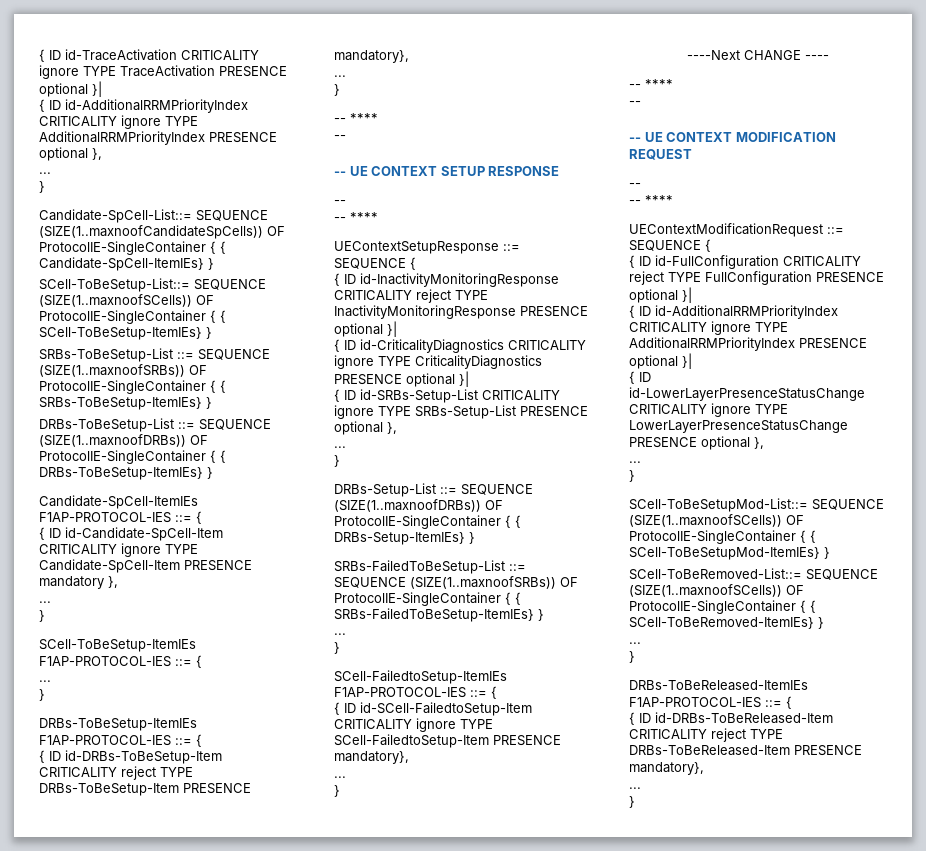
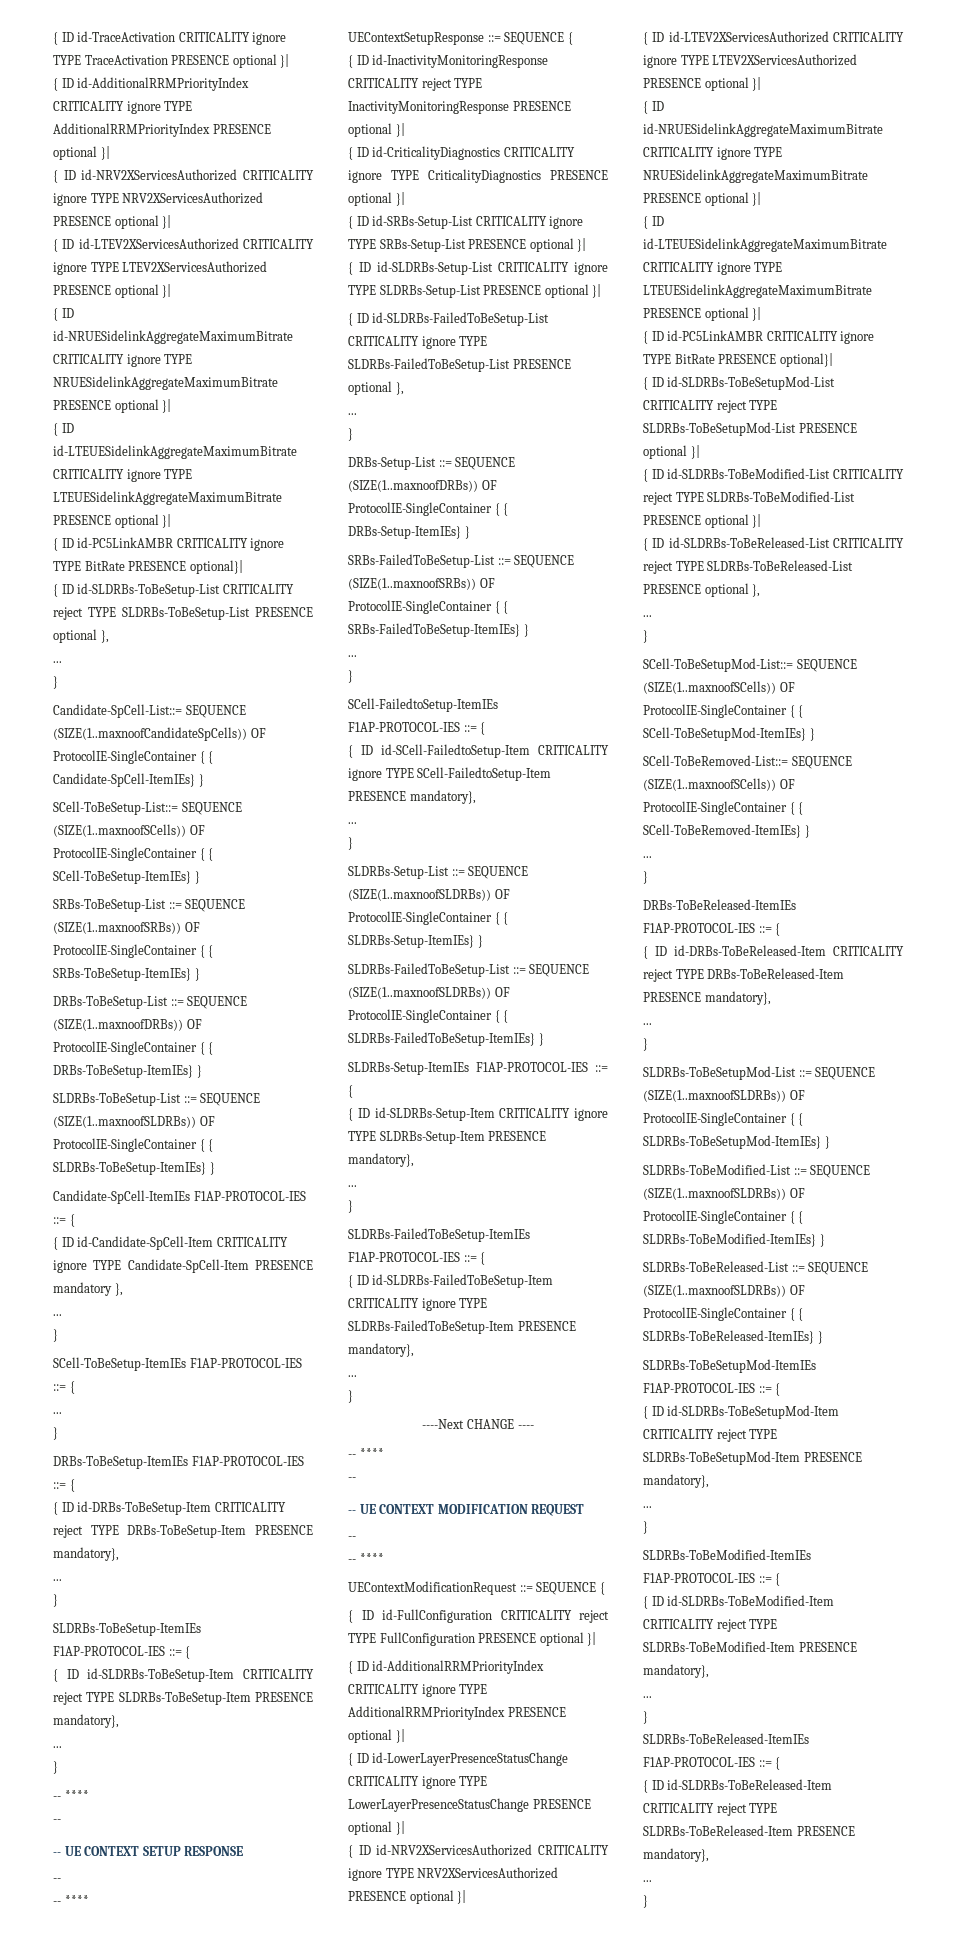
(88, 154) none -> [100,146,110,160] [53,169,314,183] [53,192,264,206] [53,215,172,229] [53,238,314,252] [53,261,268,275] [53,284,172,298] [53,308,74,321] [53,330,293,344] [53,354,193,367] [53,376,278,390] [53,399,172,413] [53,423,74,436] [53,445,297,459] [53,469,193,482] [53,491,282,505] [53,514,172,528] [53,537,285,551] [53,560,243,574] [53,583,294,597] [53,607,313,620] [53,629,97,643] }| // { ID id-NRV2XServicesAuthorized CRITICALITY ignore TYPE NRV2XServicesAuthorized PRESENCE optional }| // { ID id-LTEV2XServicesAuthorized CRITICALITY ignore TYPE LTEV2XServicesAuthorized PRESENCE optional }| // { ID id-NRUESidelinkAggregateMaximumBitrate CRITICALITY ignore TYPE NRUESidelinkAggregateMaximumBitrate PRESENCE optional }| // { ID id-LTEUESidelinkAggregateMaximumBitrate CRITICALITY ignore TYPE LTEUESidelinkAggregateMaximumBitrate PRESENCE optional }| // { ID id-PC5LinkAMBR CRITICALITY ignore TYPE BitRate PRESENCE optional}| // { ID id-SLDRBs-ToBeSetup-List CRITICALITY reject TYPE SLDRBs-ToBeSetup-List PRESENCE optional
(213, 473) none -> [53,1093,261,1106] [53,1116,215,1128] [53,1138,214,1152] [53,1162,215,1175] // SLDRBs-ToBeSetup-List ::= SEQUENCE (SIZE(1..maxnoofSLDRBs)) OF ProtocolIE-SingleContainer { { SLDRBs-ToBeSetup-ItemIEs} }
(340, 90) none -> [53,1623,201,1636] [53,1646,191,1659] [53,1668,314,1682] [53,1692,313,1705] [53,1714,119,1728] [53,1746,62,1748] [53,1761,58,1774] // SLDRBs-ToBeSetup-ItemIEs F1AP-PROTOCOL-IES ::= { // { ID id-SLDRBs-ToBeSetup-Item CRITICALITY reject TYPE SLDRBs-ToBeSetup-Item PRESENCE mandatory}, // ... // }
(383, 428) none -> [577,238,587,252] [348,261,608,275] [348,284,602,298] [348,312,550,326] [348,336,488,349] [348,358,571,372] [348,381,392,395] }| // { ID id-SLDRBs-Setup-List CRITICALITY ignore TYPE SLDRBs-Setup-List PRESENCE optional }| // { ID id-SLDRBs-FailedToBeSetup-List CRITICALITY ignore TYPE SLDRBs-FailedToBeSetup-List PRESENCE optional
(340, 791) none -> [348,866,529,879] [348,889,510,901] [348,911,509,925] [348,935,483,948] [348,963,590,977] [348,987,510,999] [348,1009,509,1023] [348,1032,544,1046] [348,1062,608,1075] [348,1085,353,1098] [348,1107,608,1121] [348,1131,547,1144] [348,1153,414,1167] [348,1185,357,1187] [348,1200,353,1213] [348,1228,530,1242] [348,1252,486,1265] [348,1274,554,1288] [348,1298,488,1311] [348,1320,576,1334] [348,1343,414,1357] [348,1375,357,1377] [348,1390,353,1403] // SLDRBs-Setup-List ::= SEQUENCE (SIZE(1..maxnoofSLDRBs)) OF ProtocolIE-SingleContainer { { SLDRBs-Setup-ItemIEs} } // SLDRBs-FailedToBeSetup-List ::= SEQUENCE (SIZE(1..maxnoofSLDRBs)) OF ProtocolIE-SingleContainer { { SLDRBs-FailedToBeSetup-ItemIEs} } // SLDRBs-Setup-ItemIEs F1AP-PROTOCOL-IES ::= { // { ID id-SLDRBs-Setup-Item CRITICALITY ignore TYPE SLDRBs-Setup-Item PRESENCE mandatory}, // ... // } // SLDRBs-FailedToBeSetup-ItemIEs F1AP-PROTOCOL-IES ::= { // { ID id-SLDRBs-FailedToBeSetup-Item CRITICALITY ignore TYPE SLDRBs-FailedToBeSetup-Item PRESENCE mandatory}, // ... // }
(750, 443) none -> [395,1821,405,1835] [348,1844,609,1858] [348,1867,559,1881] [348,1890,467,1904] [643,31,904,45] [643,54,858,68] [643,77,762,91] [643,101,664,114] [643,123,883,137] [643,147,783,160] [643,169,868,183] [643,192,762,206] [643,216,664,229] [643,238,887,252] [643,262,783,275] [643,284,872,298] [643,307,762,321] [643,330,875,344] [643,353,833,367] [643,376,836,390] [643,400,778,413] [643,422,857,436] [643,445,700,459] [643,468,904,482] [643,491,856,505] [643,514,762,528] [643,537,904,551] [643,560,854,574] [643,583,749,597] }| // { ID id-NRV2XServicesAuthorized CRITICALITY ignore TYPE NRV2XServicesAuthorized PRESENCE optional }| // { ID id-LTEV2XServicesAuthorized CRITICALITY ignore TYPE LTEV2XServicesAuthorized PRESENCE optional }| // { ID id-NRUESidelinkAggregateMaximumBitrate CRITICALITY ignore TYPE NRUESidelinkAggregateMaximumBitrate PRESENCE optional }| // { ID id-LTEUESidelinkAggregateMaximumBitrate CRITICALITY ignore TYPE LTEUESidelinkAggregateMaximumBitrate PRESENCE optional }| // { ID id-PC5LinkAMBR CRITICALITY ignore TYPE BitRate PRESENCE optional}| // { ID id-SLDRBs-ToBeSetupMod-List CRITICALITY reject TYPE SLDRBs-ToBeSetupMod-List PRESENCE optional }| // { ID id-SLDRBs-ToBeModified-List CRITICALITY reject TYPE SLDRBs-ToBeModified-List PRESENCE optional }| // { ID id-SLDRBs-ToBeReleased-List CRITICALITY reject TYPE SLDRBs-ToBeReleased-List PRESENCE optional
(635, 802) none -> [643,1066,876,1080] [643,1090,805,1102] [643,1112,804,1126] [643,1135,830,1149] [643,1164,871,1178] [643,1188,805,1200] [643,1210,804,1224] [643,1233,825,1247] [643,1261,869,1275] [643,1285,805,1297] [643,1307,804,1321] [643,1330,823,1344] [643,1359,816,1373] [643,1383,781,1396] [643,1405,840,1419] [643,1429,778,1442] [643,1451,862,1465] [643,1474,709,1488] [643,1506,652,1508] [643,1521,648,1534] [643,1549,811,1560] [643,1573,781,1586] [643,1595,835,1609] [643,1619,778,1632] [643,1641,857,1652] [643,1664,709,1678] [643,1696,652,1698] [643,1711,648,1724] [643,1733,809,1744] [643,1757,781,1770] [643,1779,833,1793] [643,1803,778,1816] [643,1825,855,1836] [643,1848,709,1862] [643,1880,652,1882] [643,1895,648,1908] // SLDRBs-ToBeSetupMod-List ::= SEQUENCE (SIZE(1..maxnoofSLDRBs)) OF ProtocolIE-SingleContainer { { SLDRBs-ToBeSetupMod-ItemIEs} } // SLDRBs-ToBeModified-List ::= SEQUENCE (SIZE(1..maxnoofSLDRBs)) OF ProtocolIE-SingleContainer { { SLDRBs-ToBeModified-ItemIEs} } // SLDRBs-ToBeReleased-List ::= SEQUENCE (SIZE(1..maxnoofSLDRBs)) OF ProtocolIE-SingleContainer { { SLDRBs-ToBeReleased-ItemIEs} } // SLDRBs-ToBeSetupMod-ItemIEs F1AP-PROTOCOL-IES ::= { // { ID id-SLDRBs-ToBeSetupMod-Item CRITICALITY reject TYPE SLDRBs-ToBeSetupMod-Item PRESENCE mandatory}, // ... // } // SLDRBs-ToBeModified-ItemIEs F1AP-PROTOCOL-IES ::= { // { ID id-SLDRBs-ToBeModified-Item CRITICALITY reject TYPE SLDRBs-ToBeModified-Item PRESENCE mandatory}, // ... // } // SLDRBs-ToBeReleased-ItemIEs F1AP-PROTOCOL-IES ::= { // { ID id-SLDRBs-ToBeReleased-Item CRITICALITY reject TYPE SLDRBs-ToBeReleased-Item PRESENCE mandatory}, // ... // }

